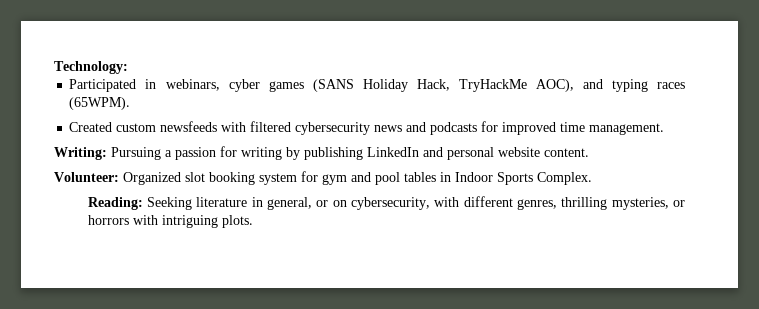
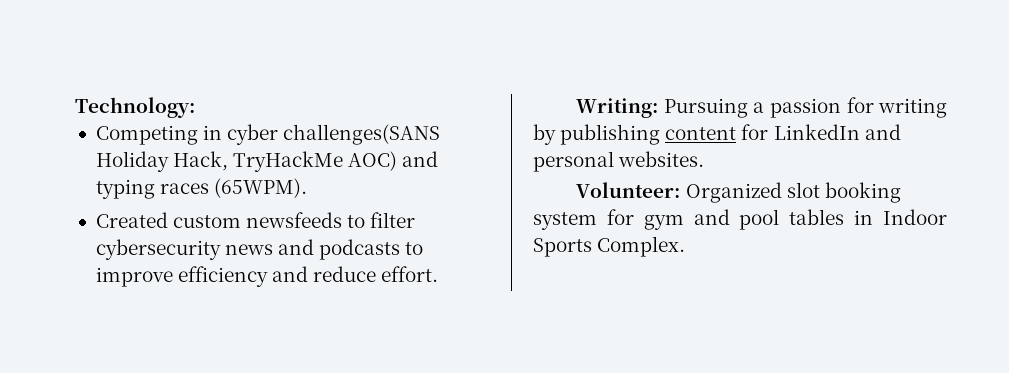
[69,79,354,92] Participated in webinars, cyber games (SANS -> [95,124,441,145] Competing in cyber challenges(SANS
[535,79,574,92] AOC), -> [348,151,398,171] AOC)
[221,121,292,132] with filtered -> [347,212,416,228] to filter
[481,121,665,135] for improved time management. -> [405,242,424,255] [95,266,439,287] to improve efficiency and reduce effort.
(363, 153) none -> [665,124,769,140] content for
[498,147,589,157] website content. -> [618,151,705,167] websites.
[87,196,685,210] [87,215,253,228] // Reading: Seeking literature in general, or on cybersecurity, with different genres, thrilling mysteries, or horrors with intriguing plots. -> (686, 246) none

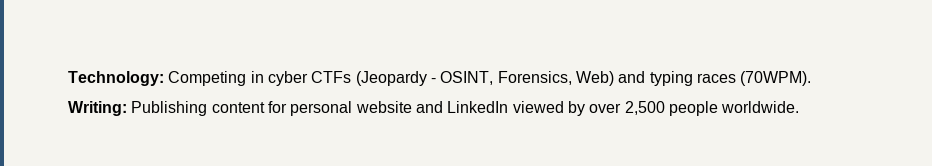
(195, 107) // -> (164, 78) none
[283,124,441,145] [95,151,439,172] [95,178,308,199] [95,212,416,228] [95,239,424,260] [95,266,439,287] [576,97,947,118] [533,124,901,145] [533,151,705,172] [576,182,901,203] [533,209,947,230] [533,236,686,257] challenges(SANS Holiday Hack, TryHackMe AOC) and typing races (65WPM). // Created custom newsfeeds to filter cybersecurity news and podcasts to improve efficiency and reduce effort. // Writing: Pursuing a passion for writing by publishing content for LinkedIn and personal websites. // Volunteer: Organized slot booking system for gym and pool tables in Indoor Sports Complex. -> [311,71,812,86] [68,101,800,116] CTFs (Jeopardy - OSINT, Forensics, Web) and typing races (70WPM). // Writing: Publishing content for personal website and LinkedIn viewed by over 2,500 people worldwide.

